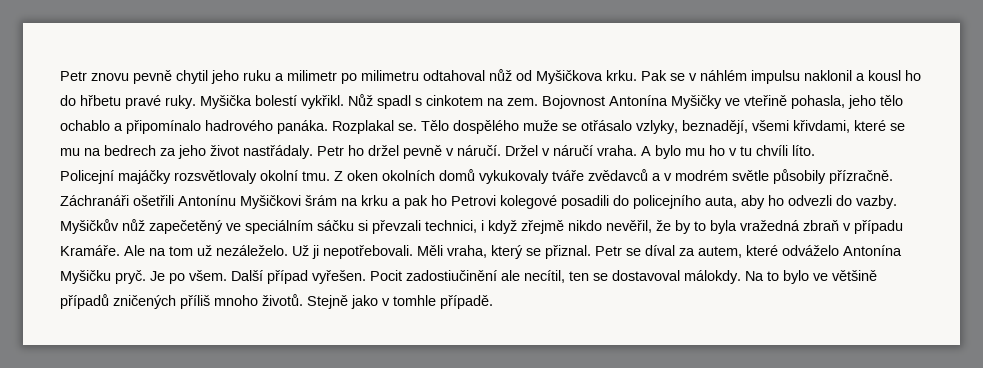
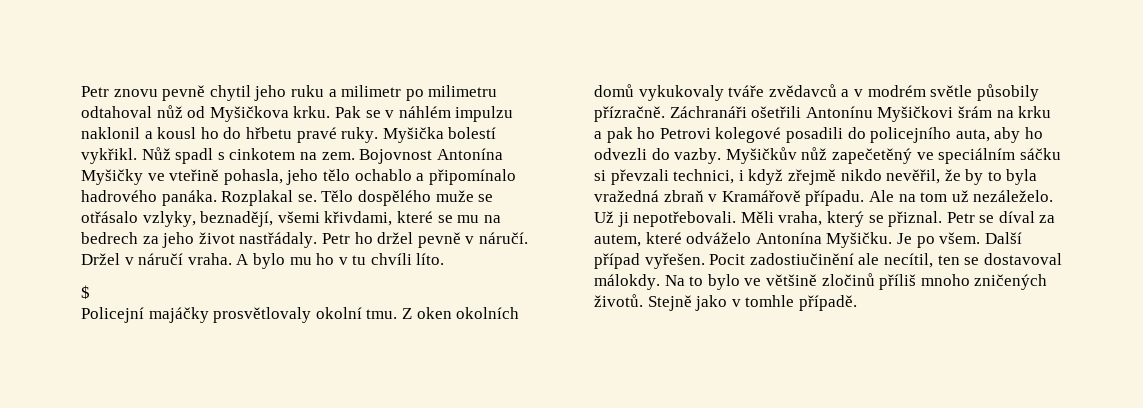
[751,70,800,84] impulsu -> [455,106,514,122] impulzu
(815, 150) none -> [81,285,90,299] // $
[174,170,257,184] rozsvětlovaly -> [213,307,312,323] prosvětlovaly
[854,220,903,234] [60,245,120,256] případu Kramáře. -> [721,190,865,206] Kramářově případu.
[60,270,146,284] Myšičku pryč. -> [826,232,893,248] Myšičku.
[60,294,176,309] případů zničených -> [821,273,875,286] zločinů
(258, 300) none -> [974,274,1048,290] zničených

